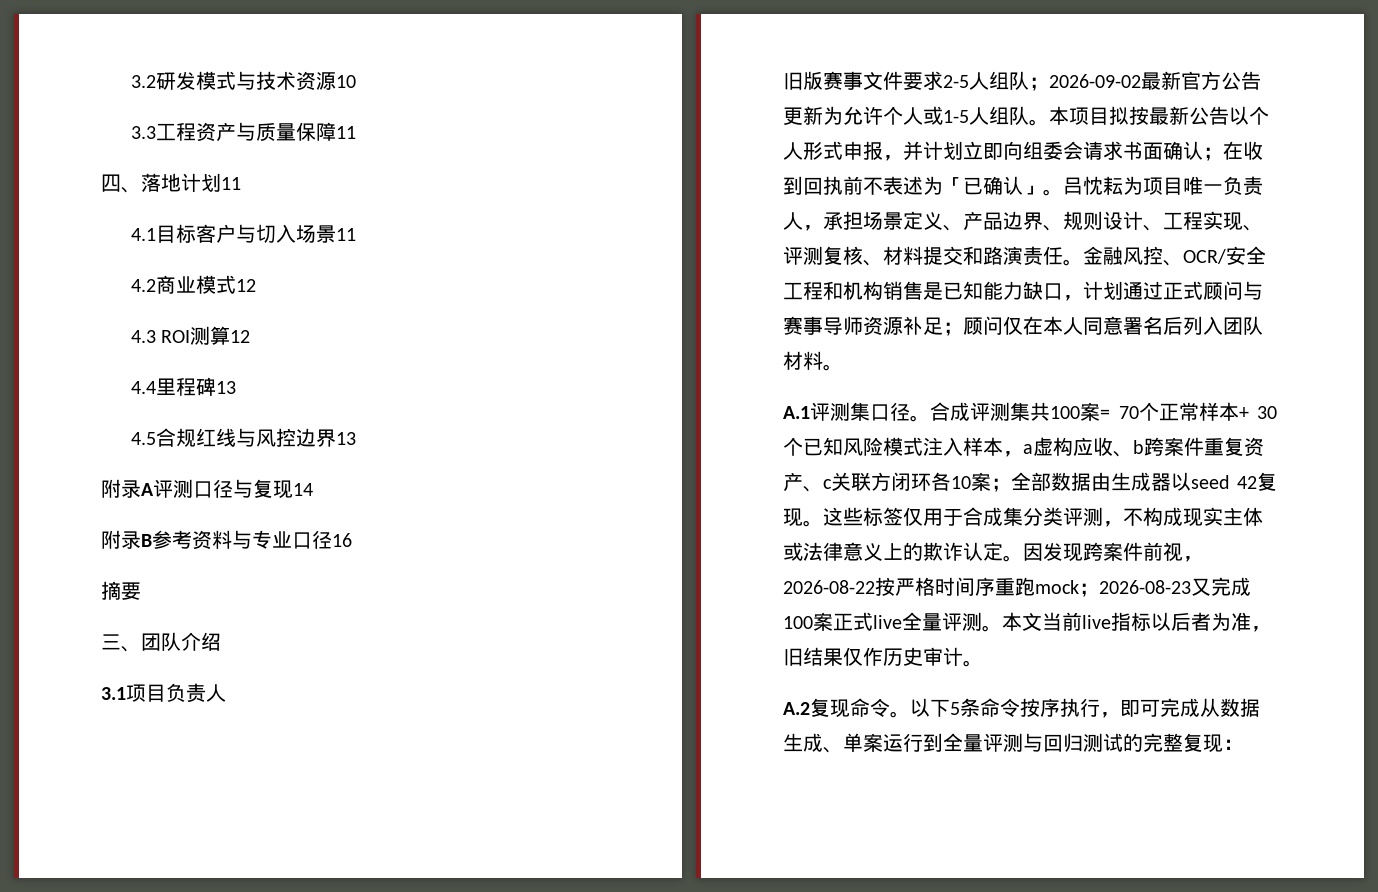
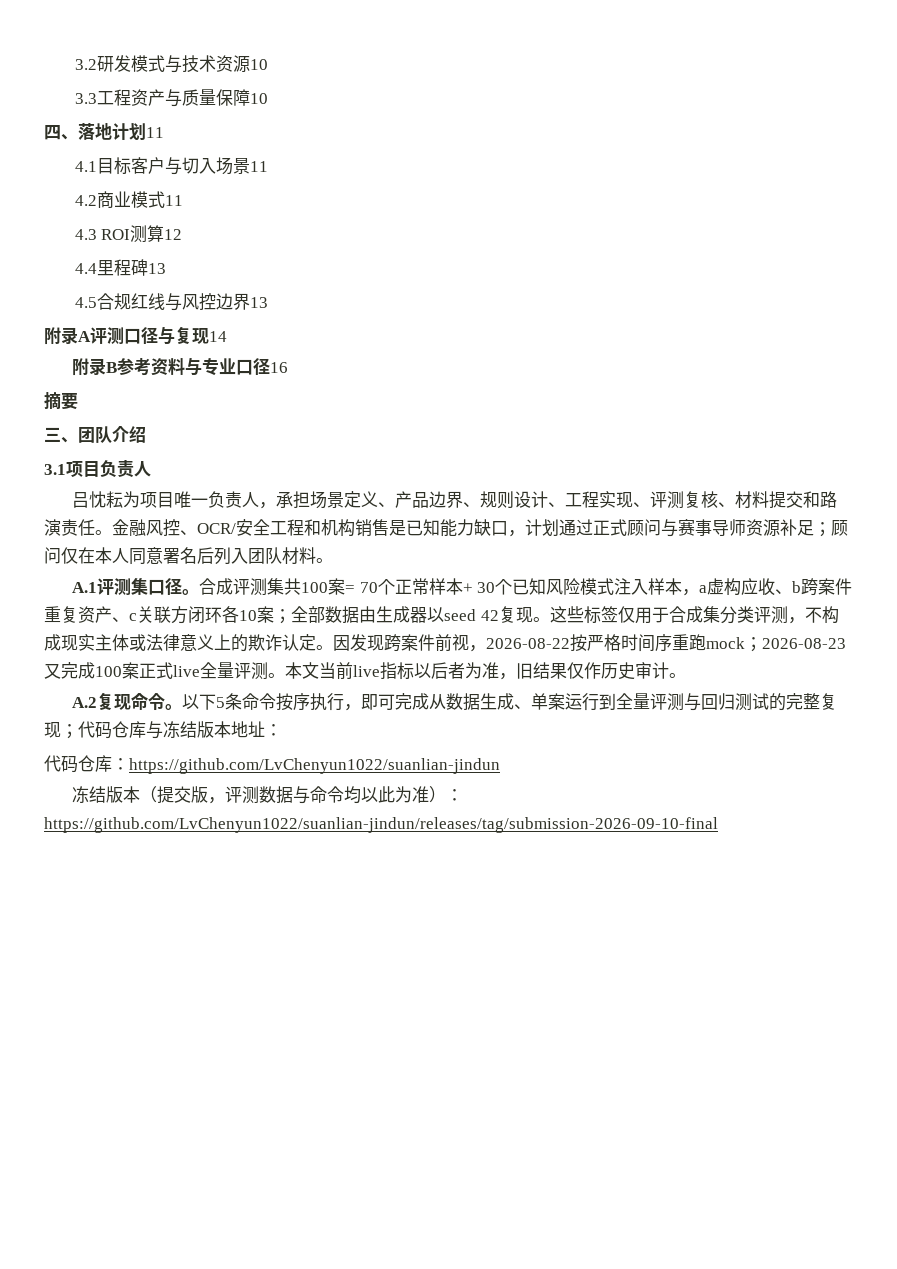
[335,126,356,139] 11 -> [249,93,268,104] 10
[235,279,256,292] 12 -> [164,195,183,206] 11
[783,71,1261,91] [783,106,1269,126] [783,141,1263,161] [783,176,1063,196] 旧版赛事文件要求2-5人组队；2026-09-02最新官方公告更新为允许个人或1-5人组队。本项目拟按最新公告以个人形式申报，并计划立即向组委会请求书面确认；在收到回执前不表述为「已确认」。 -> (151, 469) none
[1223,739,1243,750] ： -> [61,721,282,739] [44,755,500,774] [72,786,464,804] [44,817,718,833] ；代码仓库与冻结版本地址： // 代码仓库：https://github.com/LvChenyun1022/suanlian-jindun // 冻结版本（提交版，评测数据与命令均以此为准）：https://github.com/LvChenyun1022/suanlian-jindun/releases/tag/submission-2026-09-10-final

